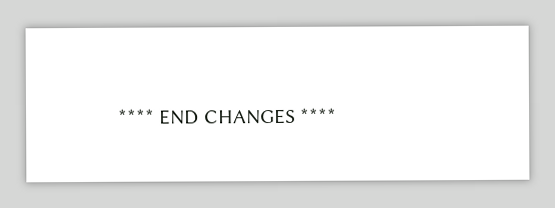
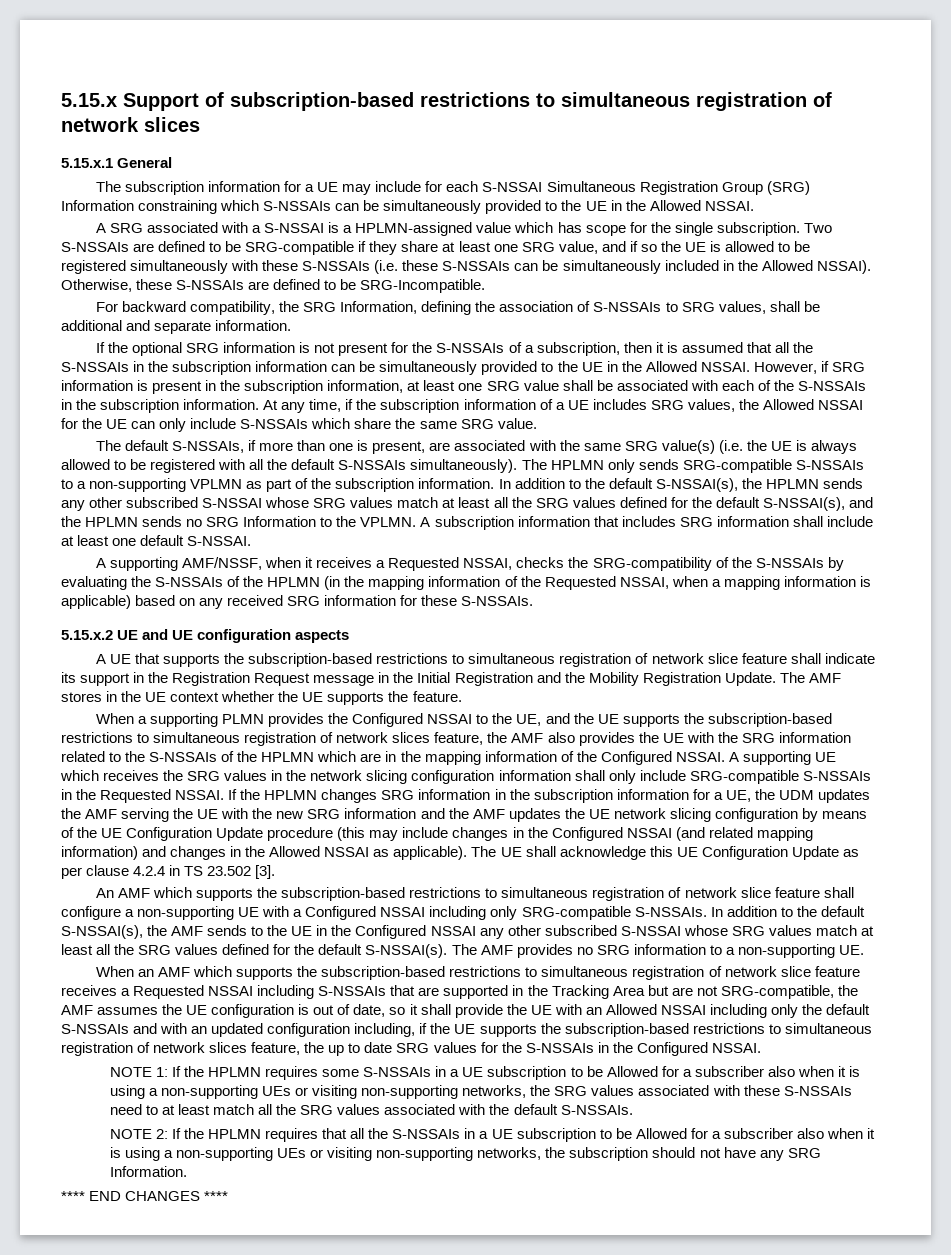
(118, 116) none -> [61,92,832,111] [61,117,200,132] [61,157,173,168] [95,181,810,195] [61,200,754,214] [95,222,832,236] [61,241,811,255] [61,260,871,274] [61,279,486,293] [95,301,820,315] [61,320,292,334] [95,342,813,356] [61,361,865,375] [61,380,866,394] [61,399,863,413] [61,418,537,432] [95,440,857,454] [61,459,864,473] [61,478,863,492] [61,497,873,511] [61,516,873,530] [61,535,252,546] [95,557,844,571] [61,576,871,590] [61,595,534,609] [61,629,350,643] [95,653,875,667] [61,672,841,686] [61,691,462,705] [95,713,832,727] [61,732,851,746] [61,751,836,765] [60,770,871,784] [61,789,870,803] [61,808,867,822] [61,827,813,841] [61,846,859,860] [61,865,276,879] [95,887,854,901] [61,906,865,920] [61,925,874,939] [61,944,864,958] [95,966,860,980] [61,985,858,999] [61,1004,871,1018] [61,1023,872,1037] [61,1042,761,1056] [109,1066,860,1080] [109,1085,852,1099] [109,1104,633,1115] [109,1128,876,1142] [109,1147,821,1161] [109,1166,187,1177] 5.15.x Support of subscription-based restrictions to simultaneous registration of network slices // 5.15.x.1 General // The subscription information for a UE may include for each S-NSSAI Simultaneous Registration Group (SRG) Information constraining which S-NSSAIs can be simultaneously provided to the UE in the Allowed NSSAI. // A SRG associated with a S-NSSAI is a HPLMN-assigned value which has scope for the single subscription. Two S-NSSAIs are defined to be SRG-compatible if they share at least one SRG value, and if so the UE is allowed to be registered simultaneously with these S-NSSAIs (i.e. these S-NSSAIs can be simultaneously included in the Allowed NSSAI). Otherwise, these S-NSSAIs are defined to be SRG-Incompatible. // For backward compatibility, the SRG Information, defining the association of S-NSSAIs to SRG values, shall be additional and separate information. // If the optional SRG information is not present for the S-NSSAIs of a subscription, then it is assumed that all the S-NSSAIs in the subscription information can be simultaneously provided to the UE in the Allowed NSSAI. However, if SRG information is present in the subscription information, at least one SRG value shall be associated with each of the S-NSSAIs in the subscription information. At any time, if the subscription information of a UE includes SRG values, the Allowed NSSAI for the UE can only include S-NSSAIs which share the same SRG value. // The default S-NSSAIs, if more than one is present, are associated with the same SRG value(s) (i.e. the UE is always allowed to be registered with all the default S-NSSAIs simultaneously). The HPLMN only sends SRG-compatible S-NSSAIs to a non-supporting VPLMN as part of the subscription information. In addition to the default S-NSSAI(s), the HPLMN sends any other subscribed S-NSSAI whose SRG values match at least all the SRG values defined for the default S-NSSAI(s), and the HPLMN sends no SRG Information to the VPLMN. A subscription information that includes SRG information shall include at least one default S-NSSAI. // A supporting AMF/NSSF, when it receives a Requested NSSAI, checks the SRG-compatibility of the S-NSSAIs by evaluating the S-NSSAIs of the HPLMN (in the mapping information of the Requested NSSAI, when a mapping information is applicable) based on any received SRG information for these S-NSSAIs. // 5.15.x.2 UE and UE configuration aspects // A UE that supports the subscription-based restrictions to simultaneous registration of network slice feature shall indicate its support in the Registration Request message in the Initial Registration and the Mobility Registration Update. The AMF stores in the UE context whether the UE supports the feature. // When a supporting PLMN provides the Configured NSSAI to the UE, and the UE supports the subscription-based restrictions to simultaneous registration of network slices feature, the AMF also provides the UE with the SRG information related to the S-NSSAIs of the HPLMN which are in the mapping information of the Configured NSSAI. A supporting UE which receives the SRG values in the network slicing configuration information shall only include SRG-compatible S-NSSAIs in the Requested NSSAI. If the HPLMN changes SRG information in the subscription information for a UE, the UDM updates the AMF serving the UE with the new SRG information and the AMF updates the UE network slicing configuration by means of the UE Configuration Update procedure (this may include changes in the Configured NSSAI (and related mapping information) and changes in the Allowed NSSAI as applicable). The UE shall acknowledge this UE Configuration Update as per clause 4.2.4 in TS 23.502 [3]. // An AMF which supports the subscription-based restrictions to simultaneous registration of network slice feature shall configure a non-supporting UE with a Configured NSSAI including only SRG-compatible S-NSSAIs. In addition to the default S-NSSAI(s), the AMF sends to the UE in the Configured NSSAI any other subscribed S-NSSAI whose SRG values match at least all the SRG values defined for the default S-NSSAI(s). The AMF provides no SRG information to a non-supporting UE. // When an AMF which supports the subscription-based restrictions to simultaneous registration of network slice feature receives a Requested NSSAI including S-NSSAIs that are supported in the Tracking Area but are not SRG-compatible, the AMF assumes the UE configuration is out of date, so it shall provide the UE with an Allowed NSSAI including only the default S-NSSAIs and with an updated configuration including, if the UE supports the subscription-based restrictions to simultaneous registration of network slices feature, the up to date SRG values for the S-NSSAIs in the Configured NSSAI. // NOTE 1: If the HPLMN requires some S-NSSAIs in a UE subscription to be Allowed for a subscriber also when it is using a non-supporting UEs or visiting non-supporting networks, the SRG values associated with these S-NSSAIs need to at least match all the SRG values associated with the default S-NSSAIs. // NOTE 2: If the HPLMN requires that all the S-NSSAIs in a UE subscription to be Allowed for a subscriber also when it is using a non-supporting UEs or visiting non-supporting networks, the subscription should not have any SRG Information. //

